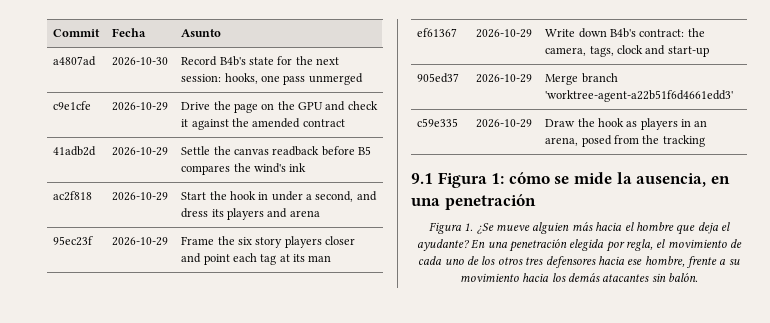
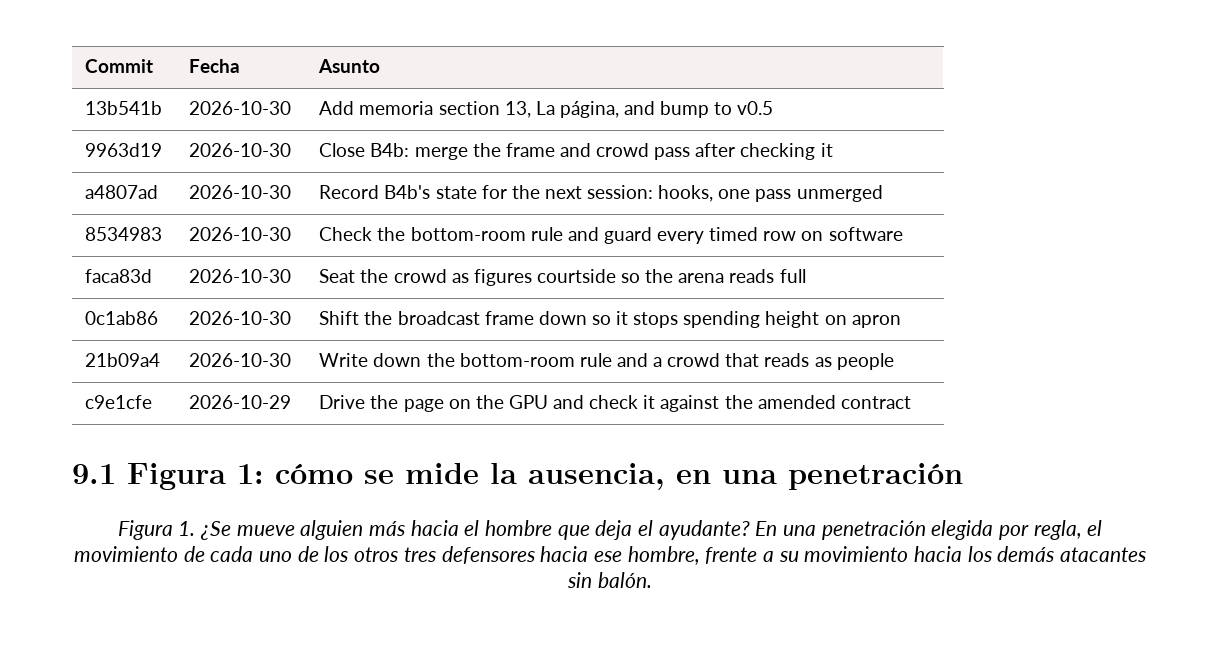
(222, 33) none -> [85,101,163,115] [189,101,292,115] [319,101,774,118] [85,143,163,157] [189,143,292,157] [319,143,833,160] // 13b541b | 2026-10-30 | Add memoria section 13, La página, and bump to v0.5 // 9963d19 | 2026-10-30 | Close B4b: merge the frame and crowd pass after checking it
(363, 79) none -> [85,227,163,241] [189,227,292,241] [319,227,903,244] [85,269,153,283] [189,269,292,283] [319,269,806,286] [85,311,159,325] [189,311,292,325] [319,311,901,328] [85,353,161,367] [189,353,292,367] [319,353,894,370] // 8534983 | 2026-10-30 | Check the bottom-room rule and guard every timed row on software // faca83d | 2026-10-30 | Seat the crowd as figures courtside so the arena reads full // 0c1ab86 | 2026-10-30 | Shift the broadcast frame down so it stops spending height on apron // 21b09a4 | 2026-10-30 | Write down the bottom-room rule and a crowd that reads as people
[53,146,97,156] [112,147,169,156] [181,146,372,156] [181,163,307,175] [53,191,93,201] [112,192,169,201] [181,191,377,202] [181,208,320,220] [53,236,94,246] [112,237,169,246] [181,236,356,248] [181,253,332,265] [417,28,458,37] [476,29,533,38] [545,28,705,38] [545,45,709,57] [417,73,460,83] [476,74,533,83] [545,73,618,85] [545,90,734,102] [417,118,459,127] [476,119,533,128] [545,118,708,130] [545,135,705,147] // 41adb2d | 2026-10-29 | Settle the canvas readback before B5 compares the wind's ink // ac2f818 | 2026-10-29 | Start the hook in under a second, and dress its players and arena // 95ec23f | 2026-10-29 | Frame the six story players closer and point each tag at its man // ef61367 | 2026-10-29 | Write down B4b's contract: the camera, tags, clock and start-up // 905ed37 | 2026-10-29 | Merge branch 'worktree-agent-a22b51f6d4661edd3' // c59e335 | 2026-10-29 | Draw the hook as players in an arena, posed from the tracking -> (911, 402) none

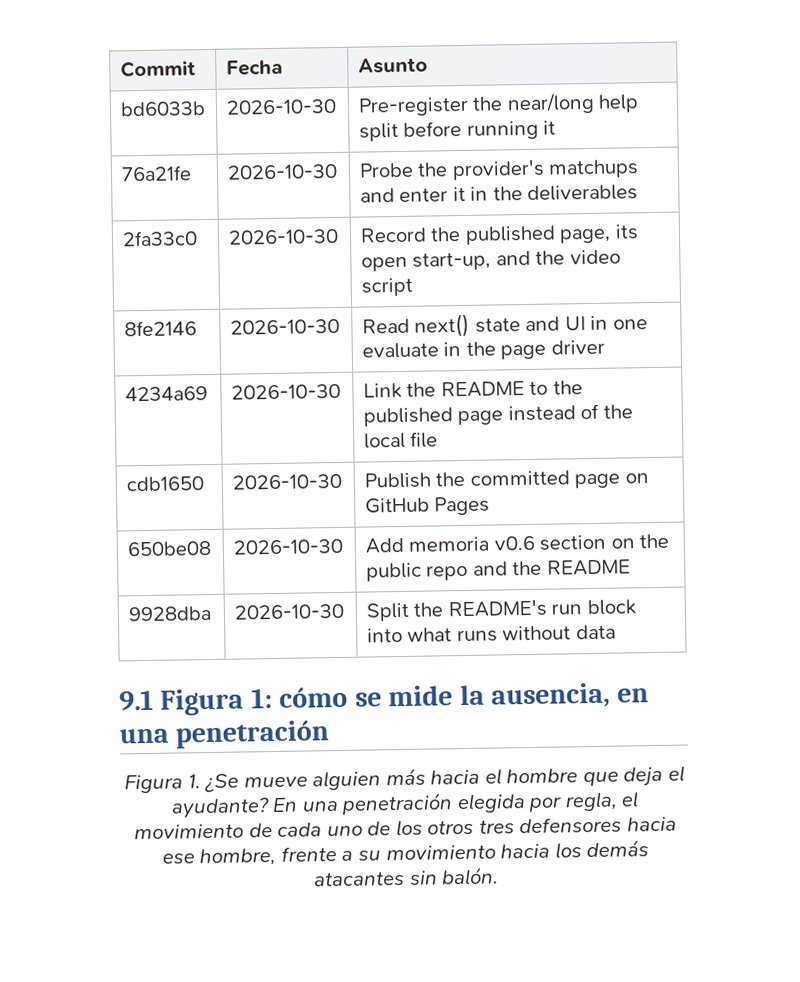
[85,101,163,115] [189,101,292,115] [319,101,774,118] [85,143,163,157] [189,143,292,157] [319,143,833,160] [85,185,159,199] [189,185,292,199] [319,185,883,202] [85,227,163,241] [189,227,292,241] [319,227,903,244] [85,269,153,283] [189,269,292,283] [319,269,806,286] [85,311,159,325] [189,311,292,325] [319,311,901,328] [85,353,161,367] [189,353,292,367] [319,353,894,370] [85,395,153,409] [189,395,292,409] [319,395,911,412] 13b541b | 2026-10-30 | Add memoria section 13, La página, and bump to v0.5 // 9963d19 | 2026-10-30 | Close B4b: merge the frame and crowd pass after checking it // a4807ad | 2026-10-30 | Record B4b's state for the next session: hooks, one pass unmerged // 8534983 | 2026-10-30 | Check the bottom-room rule and guard every timed row on software // faca83d | 2026-10-30 | Seat the crowd as figures courtside so the arena reads full // 0c1ab86 | 2026-10-30 | Shift the broadcast frame down so it stops spending height on apron // 21b09a4 | 2026-10-30 | Write down the bottom-room rule and a crowd that reads as people // c9e1cfe | 2026-10-29 | Drive the page on the GPU and check it against the amended contract -> [119,101,206,117] [225,98,337,115] [357,92,640,117] [358,120,557,142] [120,165,192,182] [226,163,338,180] [358,159,640,181] [359,184,639,203] [121,230,198,247] [227,228,339,245] [359,224,639,245] [360,249,621,272] [360,277,413,297] [123,320,197,337] [229,318,340,335] [361,313,648,338] [361,339,605,360] [124,386,208,402] [230,383,341,400] [362,380,583,399] [362,403,633,427] [363,431,439,449] [125,476,204,492] [231,473,342,490] [363,470,649,489] [364,496,491,516] [126,540,211,557] [232,538,343,555] [364,533,670,554] [365,559,631,582] [127,605,212,622] [233,603,344,620] [365,599,636,622] [366,624,616,643] bd6033b | 2026-10-30 | Pre-register the near/long help split before running it // 76a21fe | 2026-10-30 | Probe the provider's matchups and enter it in the deliverables // 2fa33c0 | 2026-10-30 | Record the published page, its open start-up, and the video script // 8fe2146 | 2026-10-30 | Read next() state and UI in one evaluate in the page driver // 4234a69 | 2026-10-30 | Link the README to the published page instead of the local file // cdb1650 | 2026-10-30 | Publish the committed page on GitHub Pages // 650be08 | 2026-10-30 | Add memoria v0.6 section on the public repo and the README // 9928dba | 2026-10-30 | Split the README's run block into what runs without data

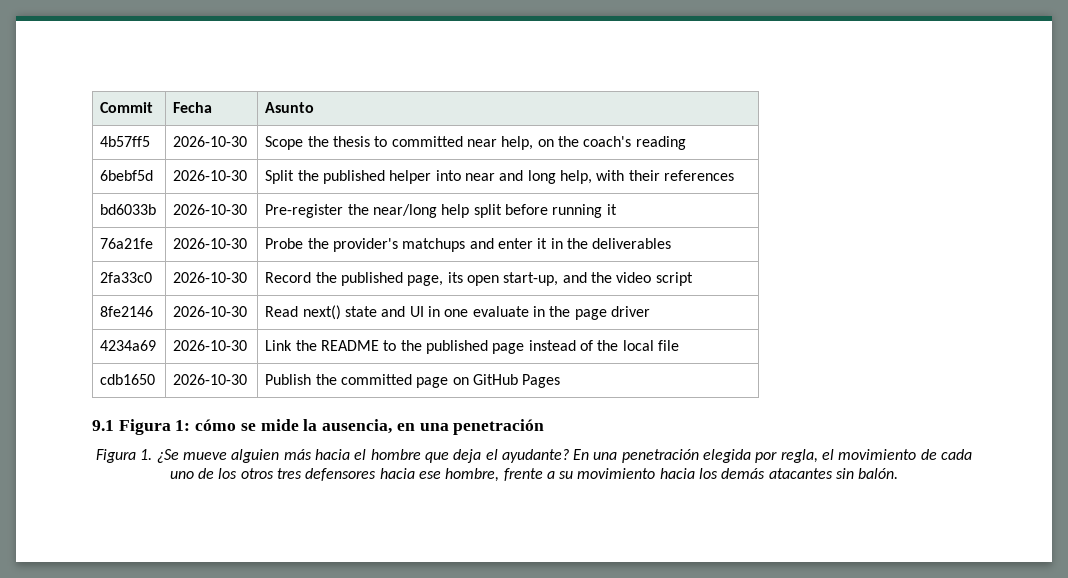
(428, 65) none -> [100,136,151,147] [173,136,248,147] [265,136,686,150] [100,170,154,181] [173,170,248,181] [265,170,734,184] // 4b57ff5 | 2026-10-30 | Scope the thesis to committed near help, on the coach's reading // 6bebf5d | 2026-10-30 | Split the published helper into near and long help, with their references
[126,540,211,557] [232,538,343,555] [364,533,670,554] [365,559,631,582] [127,605,212,622] [233,603,344,620] [365,599,636,622] [366,624,616,643] // 650be08 | 2026-10-30 | Add memoria v0.6 section on the public repo and the README // 9928dba | 2026-10-30 | Split the README's run block into what runs without data -> (561, 381) none

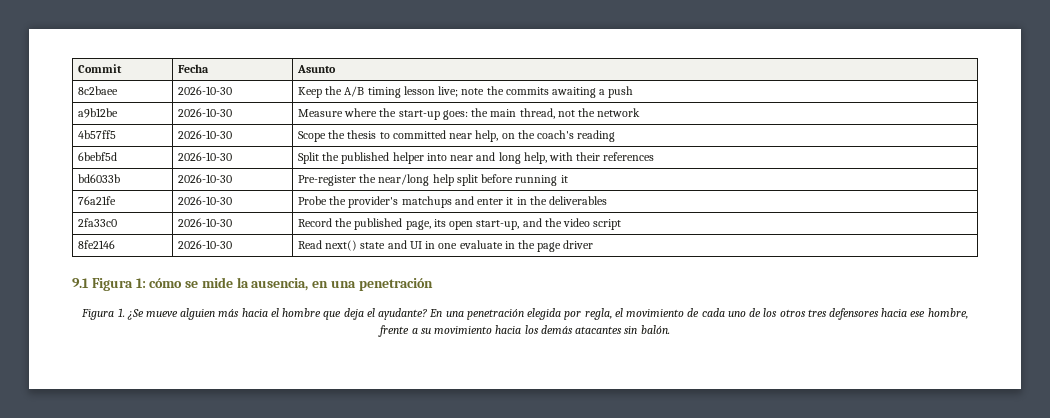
(315, 107) none -> [77,86,118,95] [177,86,232,95] [297,86,634,98] [77,108,118,118] [177,108,232,117] [297,108,641,120] // 8c2baee | 2026-10-30 | Keep the A/B timing lesson live; note the commits awaiting a push // a9b12be | 2026-10-30 | Measure where the start-up goes: the main thread, not the network
[100,340,157,351] [173,340,248,351] [265,340,679,354] [100,374,156,385] [173,374,248,385] [265,374,561,388] // 4234a69 | 2026-10-30 | Link the README to the published page instead of the local file // cdb1650 | 2026-10-30 | Publish the committed page on GitHub Pages -> (594, 244) none

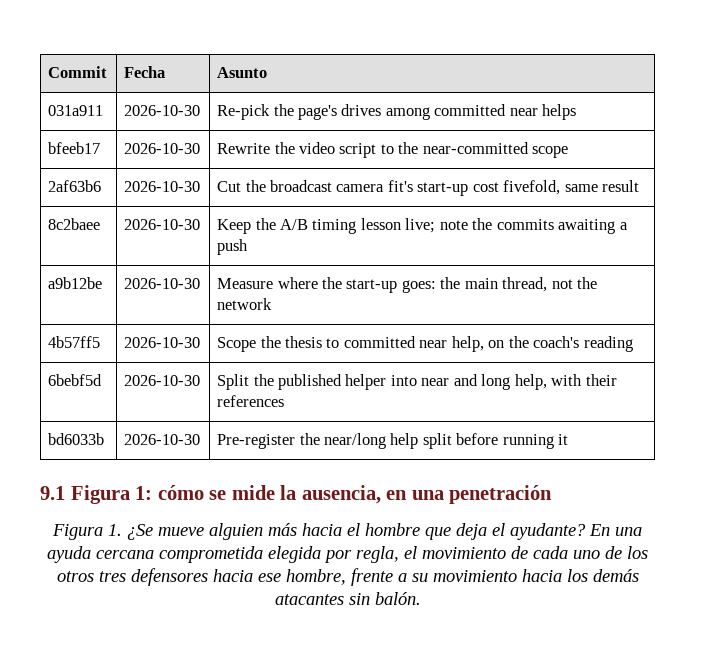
(336, 69) none -> [48,105,104,116] [124,105,201,116] [217,104,577,120] [48,142,101,154] [124,143,201,154] [217,142,569,158] [48,180,102,192] [124,181,201,192] [217,180,640,196] // 031a911 | 2026-10-30 | Re-pick the page's drives among committed near helps // bfeeb17 | 2026-10-30 | Rewrite the video script to the near-committed scope // 2af63b6 | 2026-10-30 | Cut the broadcast camera fit's start-up cost fivefold, same result
[77,196,116,205] [177,196,232,205] [297,196,607,208] [77,218,117,227] [177,218,232,227] [297,218,622,230] [77,240,115,249] [177,240,232,249] [297,240,594,252] // 76a21fe | 2026-10-30 | Probe the provider's matchups and enter it in the deliverables // 2fa33c0 | 2026-10-30 | Record the published page, its open start-up, and the video script // 8fe2146 | 2026-10-30 | Read next() state and UI in one evaluate in the page driver -> (569, 439) none
[466,309,524,320] penetración -> [47,546,263,563] ayuda cercana comprometida

